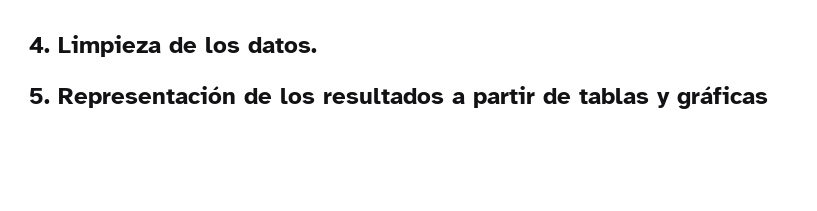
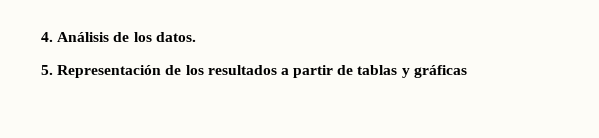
[58,35,161,57] Limpieza -> [57,32,110,42] Análisis

